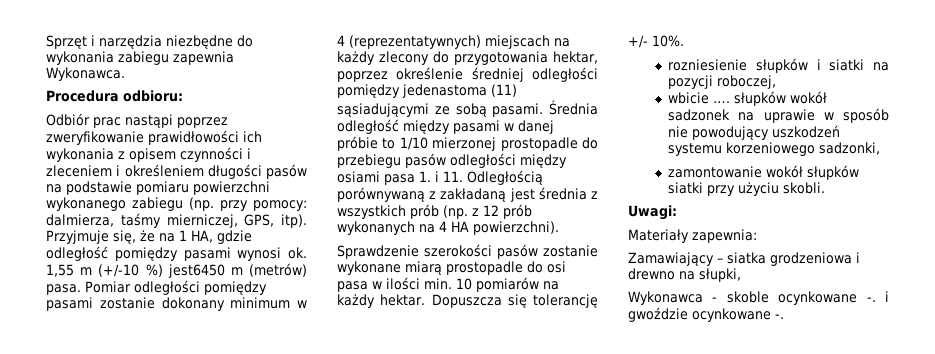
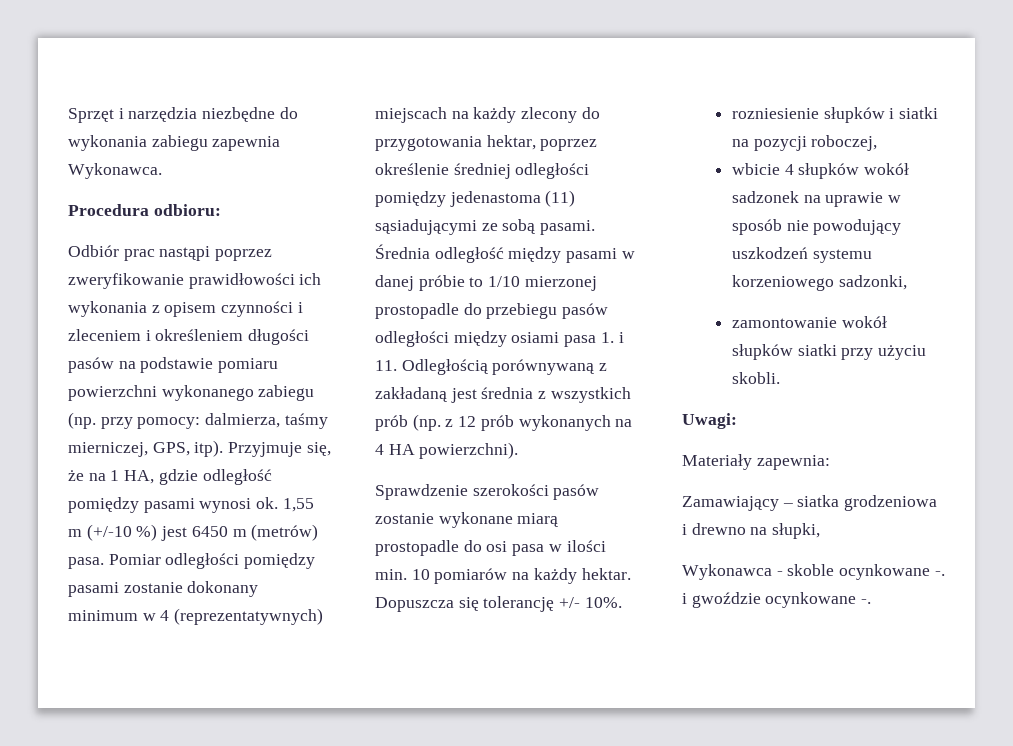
[167,264,225,278] jest6450 -> [161,526,228,541] jest 6450
[713,101,731,103] …. -> [784,164,794,175] 4

